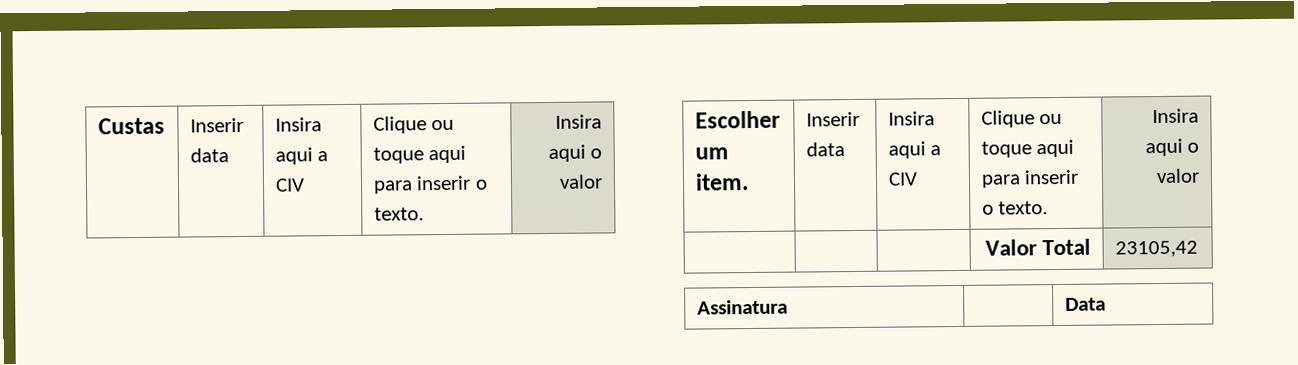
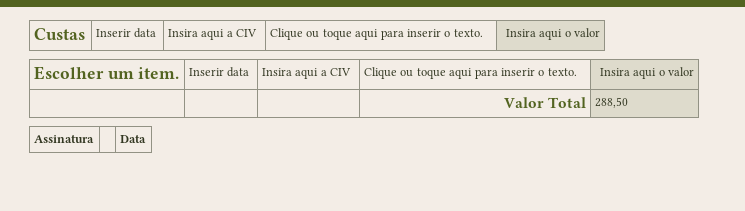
[1114,240,1198,258] 23105,42 -> [595,97,629,108] 288,50

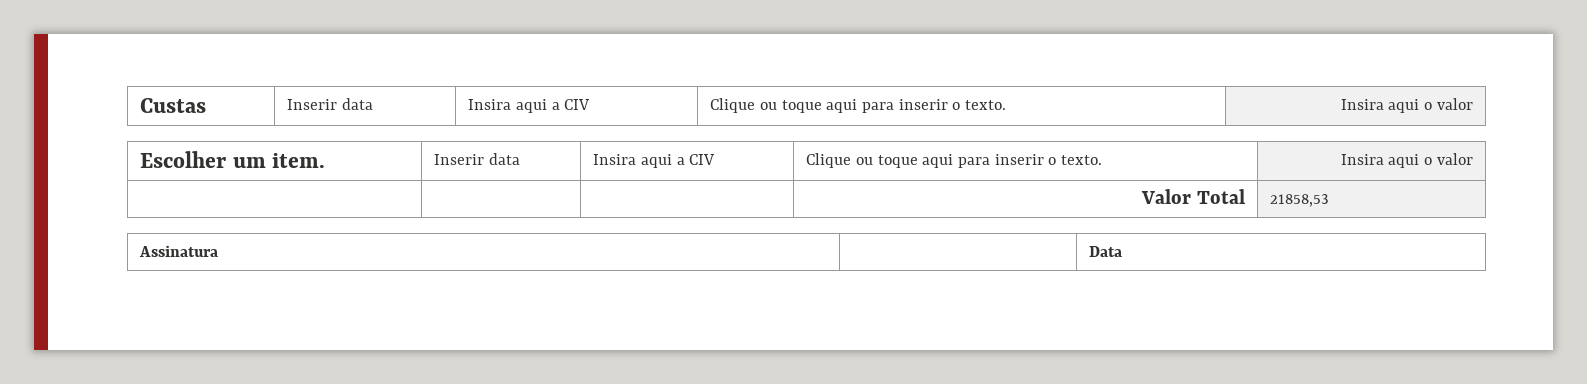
[595,97,629,108] 288,50 -> [1270,194,1330,207] 21858,53

